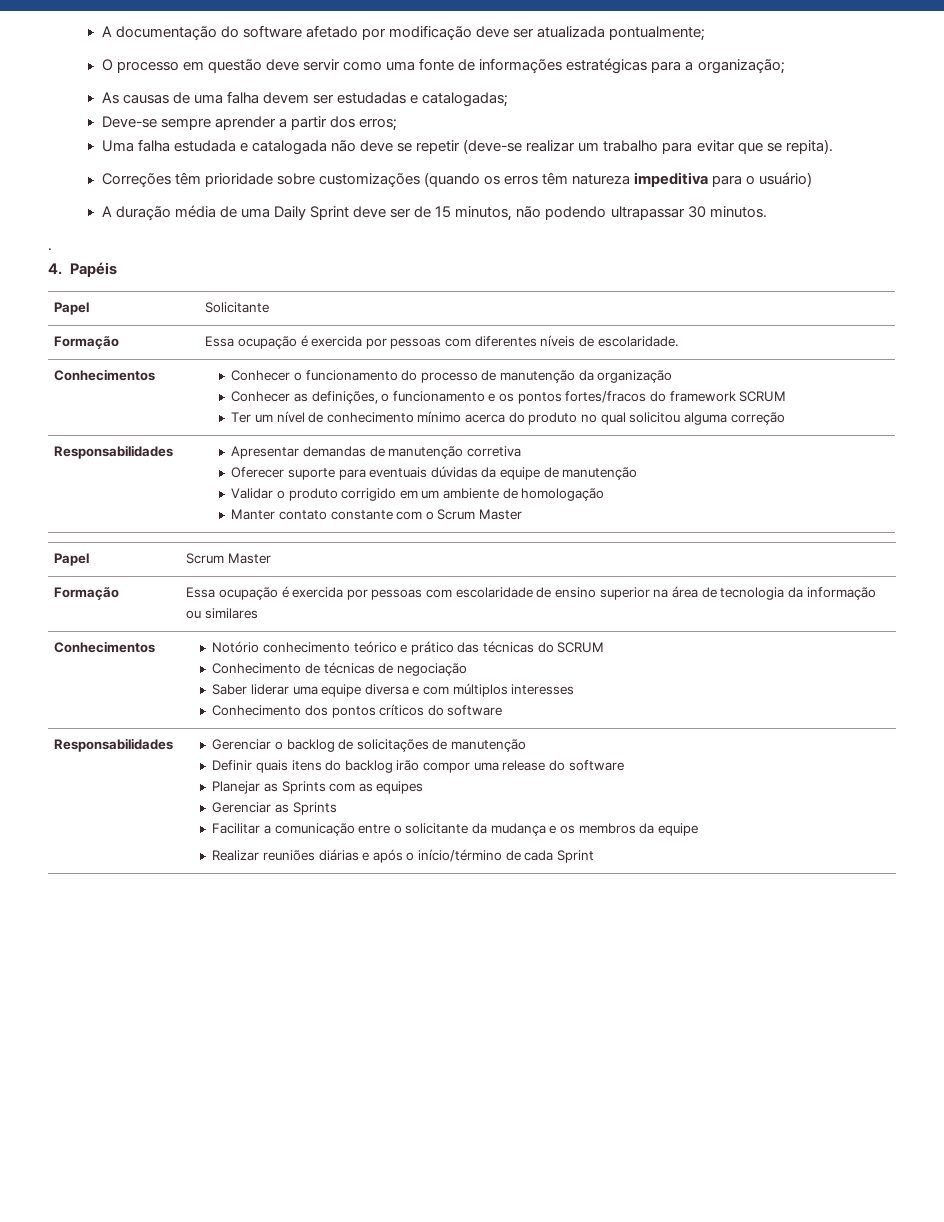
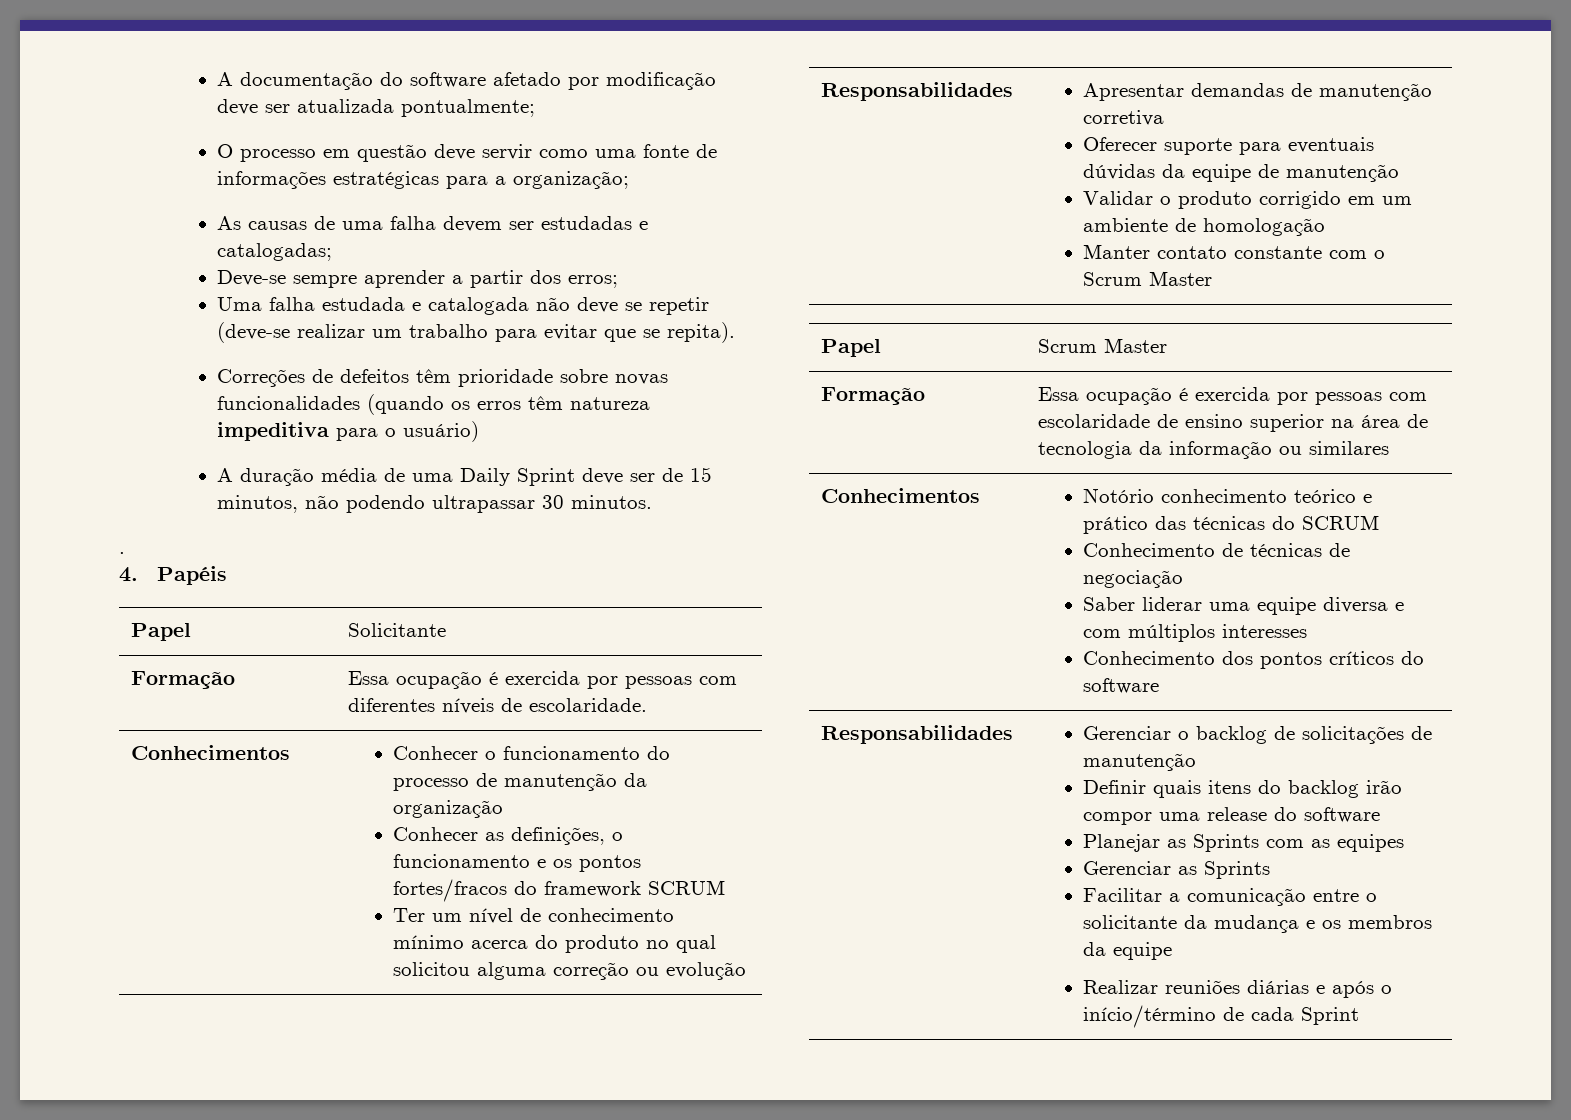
(171, 180) none -> [311,369,409,383] de defeitos
[319,173,421,188] customizações -> [614,374,668,385] [216,396,360,410] novas funcionalidades
(785, 418) none -> [636,962,747,980] ou evolução

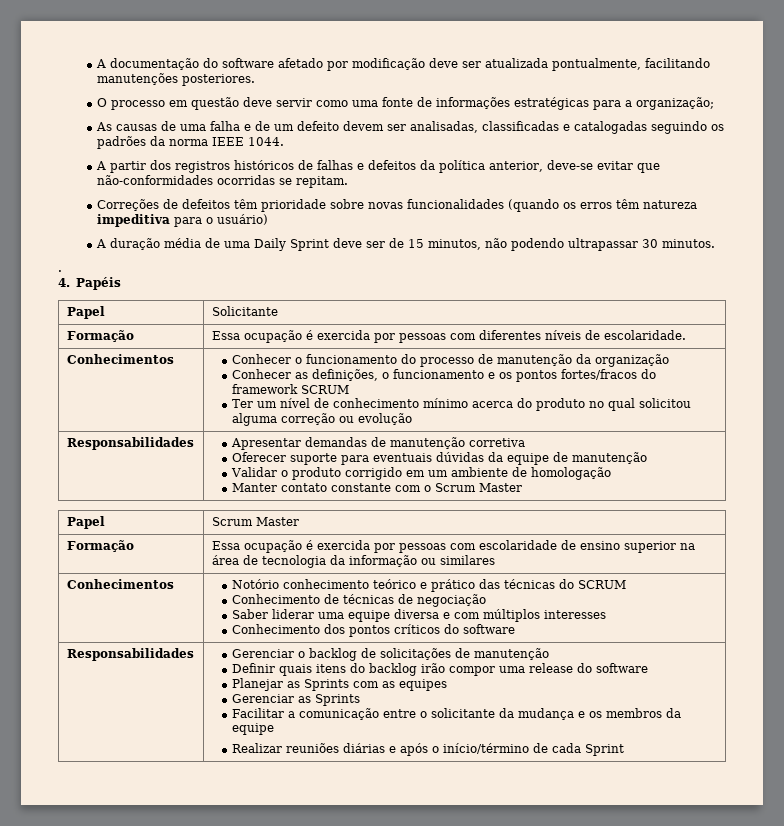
[400,99,535,117] pontualmente; -> [552,58,711,71] [97,73,256,86] pontualmente, facilitando manutenções posteriores.
[442,216,648,232] [216,243,332,261] [216,270,618,288] [216,297,709,315] [216,322,735,343] devem ser estudadas e catalogadas; // Deve-se sempre aprender a partir dos erros; // Uma falha estudada e catalogada não deve se repetir (deve-se realizar um trabalho para evitar que se repita). -> [244,121,725,134] [97,136,285,149] [96,160,661,173] [97,175,349,188] e de um defeito devem ser analisadas, classificadas e catalogadas seguindo os padrões da norma IEEE 1044. // A partir dos registros históricos de falhas e defeitos da política anterior, deve-se evitar que não-conformidades ocorridas se repitam.

